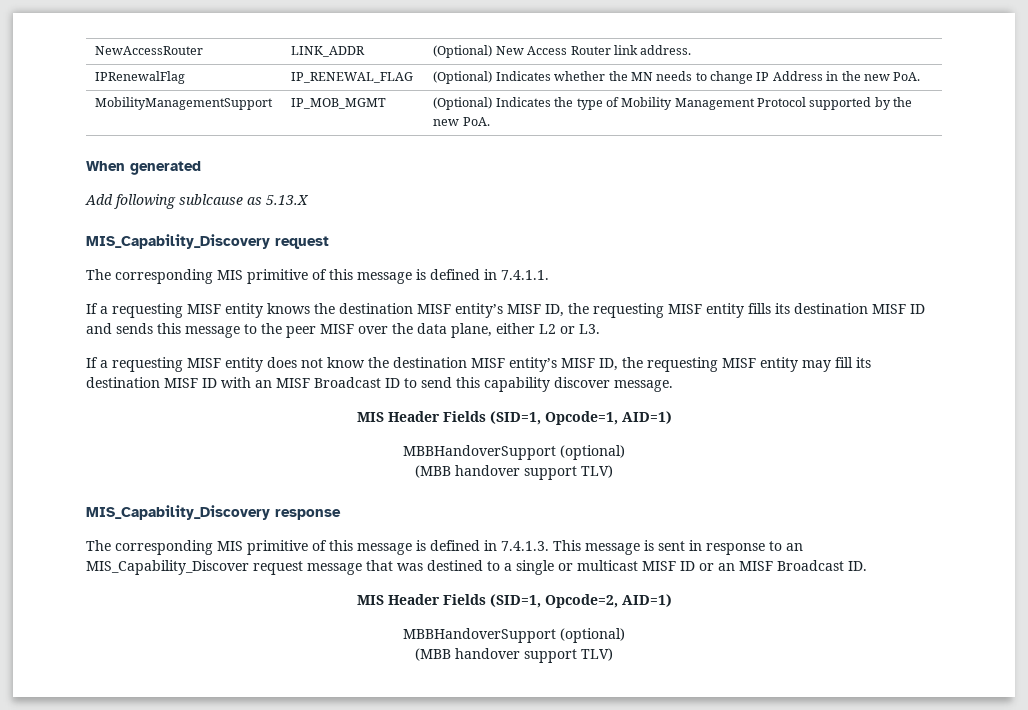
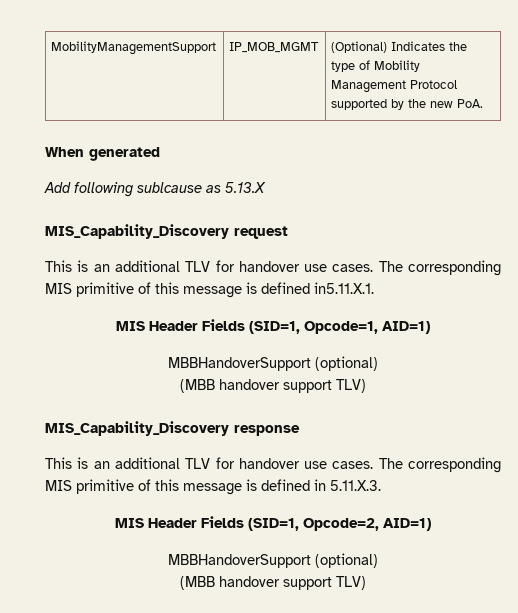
[95,46,204,55] [291,46,366,57] [433,45,692,58] [95,71,186,84] [291,72,414,83] [433,71,921,84] NewAccessRouter | LINK_ADDR | (Optional) New Access Router link address. // IPRenewalFlag | IP_RENEWAL_FLAG | (Optional) Indicates whether the MN needs to change IP Address in the new PoA. // -> (51, 48) none
[86,269,549,284] [86,303,925,318] [86,323,600,338] [86,357,871,372] [86,377,673,392] The corresponding MIS primitive of this message is defined in 7.4.1.1. // If a requesting MISF entity knows the destination MISF entity’s MISF ID, the requesting MISF entity fills its destination MISF ID and sends this message to the peer MISF over the data plane, either L2 or L3. // If a requesting MISF entity does not know the destination MISF entity’s MISF ID, the requesting MISF entity may fill its destination MISF ID with an MISF Broadcast ID to send this capability discover message. -> [45,260,502,276] [45,282,374,298] This is an additional TLV for handover use cases. The corresponding MIS primitive of this message is defined in5.11.X.1.
(341, 514) none -> [45,457,374,469] This is an additional TLV for handover use cases.
[501,540,803,555] [86,560,867,575] 7.4.1.3. This message is sent in response to an MIS_Capability_Discover request message that was destined to a single or multicast MISF ID or an MISF Broadcast ID. -> [330,480,381,491] 5.11.X.3.

